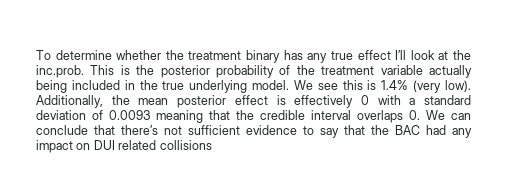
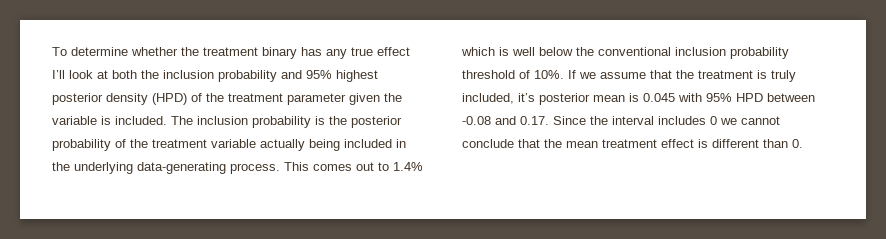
[453,50,472,60] [36,65,115,78] the inc.prob. This -> [112,70,378,82] [52,93,402,105] [52,116,311,128] both the inclusion probability and 95% highest posterior density (HPD) of the treatment parameter given the variable is included. The inclusion probability
[162,80,472,93] [36,95,103,108] true underlying model. We see this is 1.4% (very low). Additionally, -> [74,162,423,174] [461,47,789,59] [462,70,796,82] [462,93,815,105] [462,116,780,125] [462,139,540,148] underlying data-generating process. This comes out to 1.4% which is well below the conventional inclusion probability threshold of 10%. If we assume that the treatment is truly included, it’s posterior mean is 0.045 with 95% HPD between -0.08 and 0.17. Since the interval includes 0 we cannot conclude that
[177,95,227,108] posterior -> [602,139,657,148] treatment
[294,95,471,108] [36,110,471,123] [36,125,472,138] [36,140,212,153] effectively 0 with a standard deviation of 0.0093 meaning that the credible interval overlaps 0. We can conclude that there’s not sufficient evidence to say that the BAC had any impact on DUI related collisions -> [712,139,803,148] different than 0.

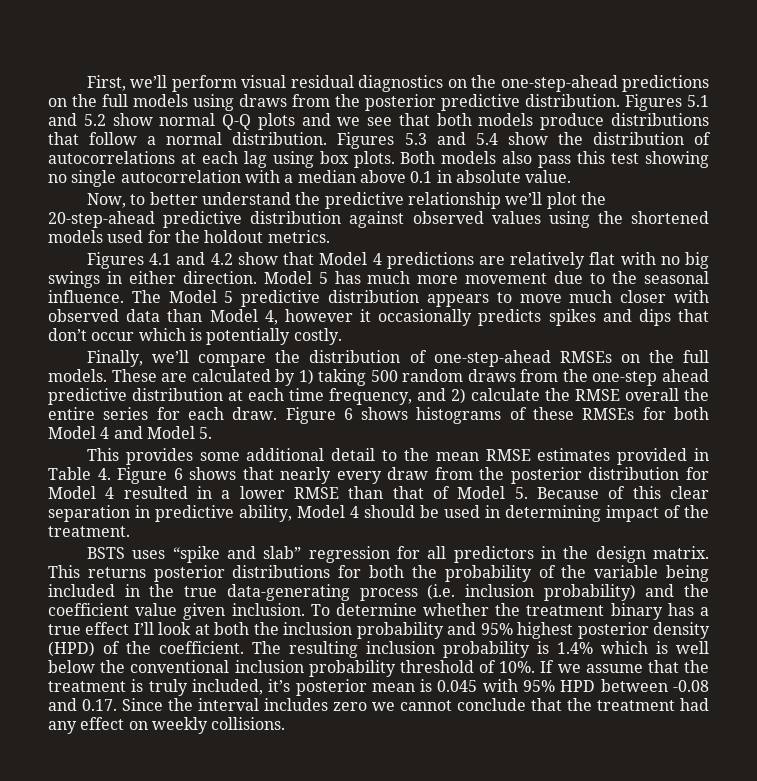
(52, 51) none -> [87,75,709,92] [48,94,709,111] [48,113,709,130] [48,132,711,149] [48,151,709,168] [48,170,572,187] [87,192,606,209] [48,211,709,228] [48,230,330,243] [87,252,709,269] [48,271,709,288] [48,290,710,307] [48,309,709,326] [48,328,342,345] [87,350,710,367] [48,369,710,386] [48,388,709,405] [48,407,709,424] [48,426,213,439] [87,448,710,465] [48,467,710,484] [48,486,710,499] [48,505,709,522] [48,526,130,537] [87,546,709,563] [48,565,710,582] [48,584,710,601] [48,603,305,620] First, we’ll perform visual residual diagnostics on the one-step-ahead predictions on the full models using draws from the posterior predictive distribution. Figures 5.1 and 5.2 show normal Q-Q plots and we see that both models produce distributions that follow a normal distribution. Figures 5.3 and 5.4 show the distribution of autocorrelations at each lag using box plots. Both models also pass this test showing no single autocorrelation with a median above 0.1 in absolute value. // Now, to better understand the predictive relationship we’ll plot the 20-step-ahead predictive distribution against observed values using the shortened models used for the holdout metrics. // Figures 4.1 and 4.2 show that Model 4 predictions are relatively flat with no big swings in either direction. Model 5 has much more movement due to the seasonal influence. The Model 5 predictive distribution appears to move much closer with observed data than Model 4, however it occasionally predicts spikes and dips that don’t occur which is potentially costly. // Finally, we’ll compare the distribution of one-step-ahead RMSEs on the full models. These are calculated by 1) taking 500 random draws from the one-step ahead predictive distribution at each time frequency, and 2) calculate the RMSE overall the entire series for each draw. Figure 6 shows histograms of these RMSEs for both Model 4 and Model 5. // This provides some additional detail to the mean RMSE estimates provided in Table 4. Figure 6 shows that nearly every draw from the posterior distribution for Model 4 resulted in a lower RMSE than that of Model 5. Because of this clear separation in predictive ability, Model 4 should be used in determining impact of the treatment. // BSTS uses “spike and slab” regression for all predictors in the design matrix. This returns posterior distributions for both the probability of the variable being included in the true data-generating process (i.e. inclusion probability) and the coefficient value given inclusion.
[326,49,347,59] any -> [699,607,709,616] a
[228,93,402,105] [52,116,402,128] [52,139,406,151] [52,162,389,174] treatment parameter given the variable is included. The inclusion probability is the posterior probability of the treatment variable actually being included in the underlying data-generating process. This comes out to -> [159,641,549,658] coefficient. The resulting inclusion probability is
[710,116,717,125] 0 -> [333,702,367,711] zero
[566,139,803,148] mean treatment effect is different than 0. -> [597,698,709,711] [48,717,286,734] treatment had any effect on weekly collisions.

